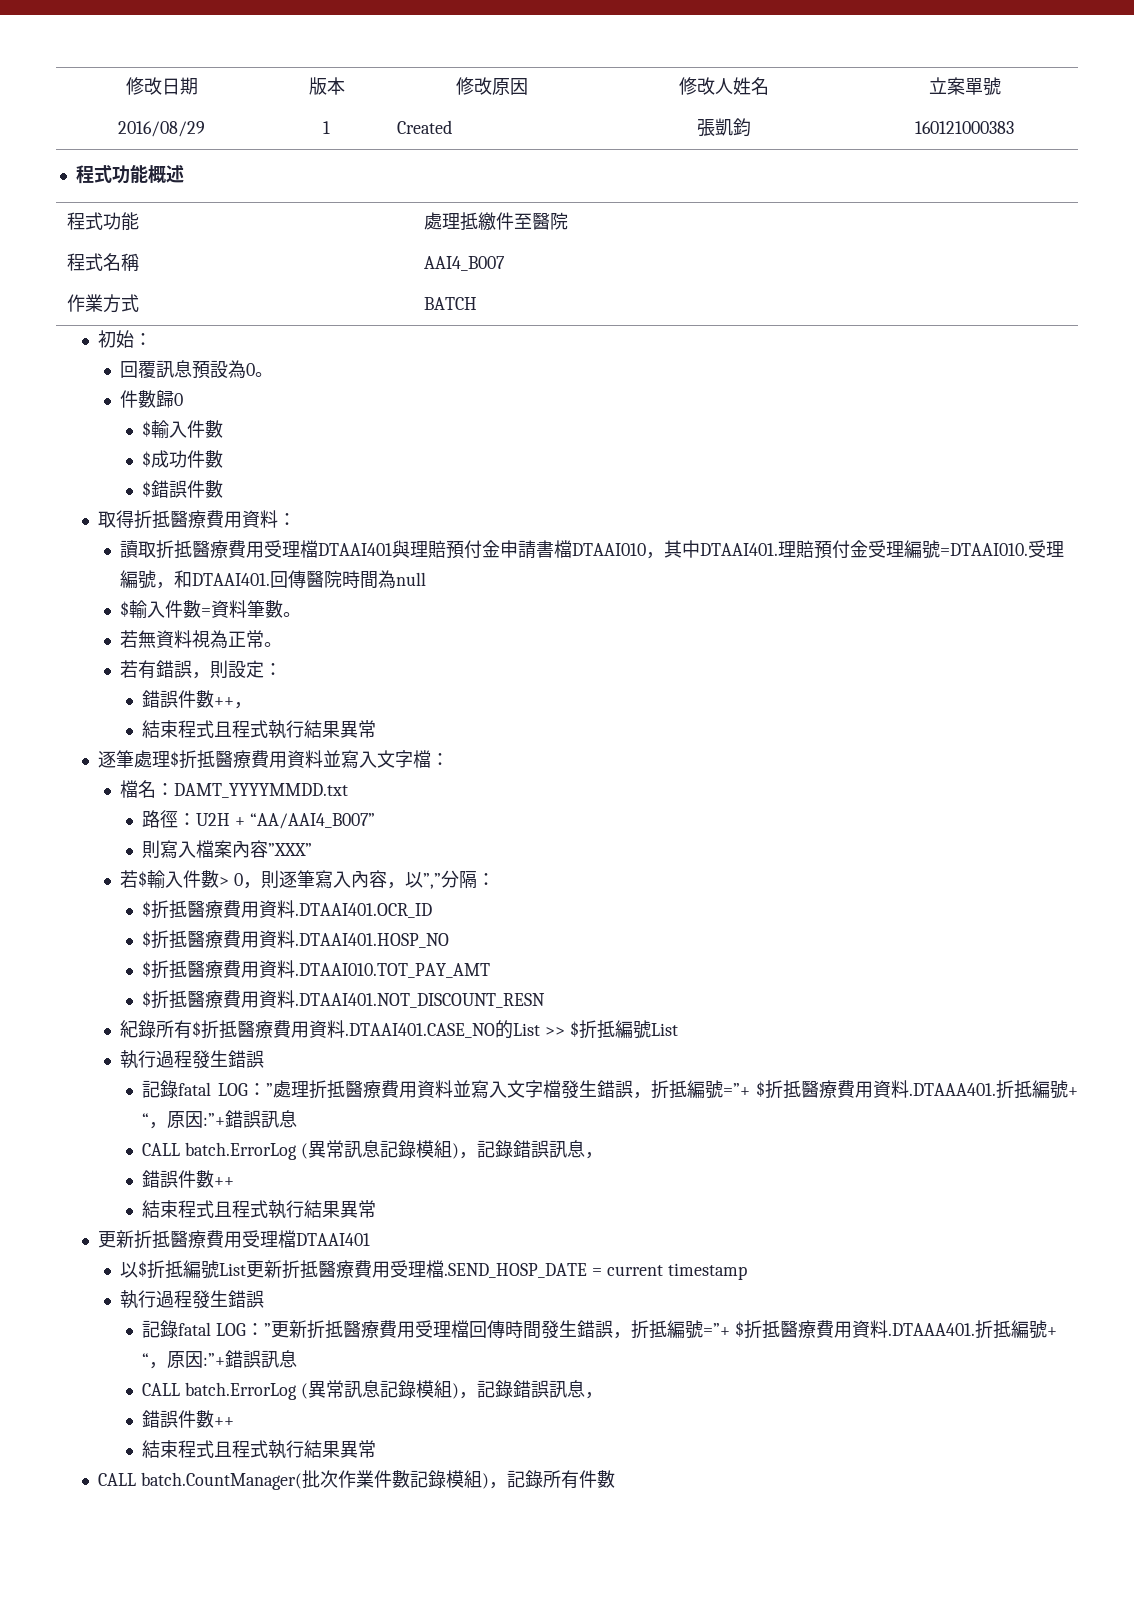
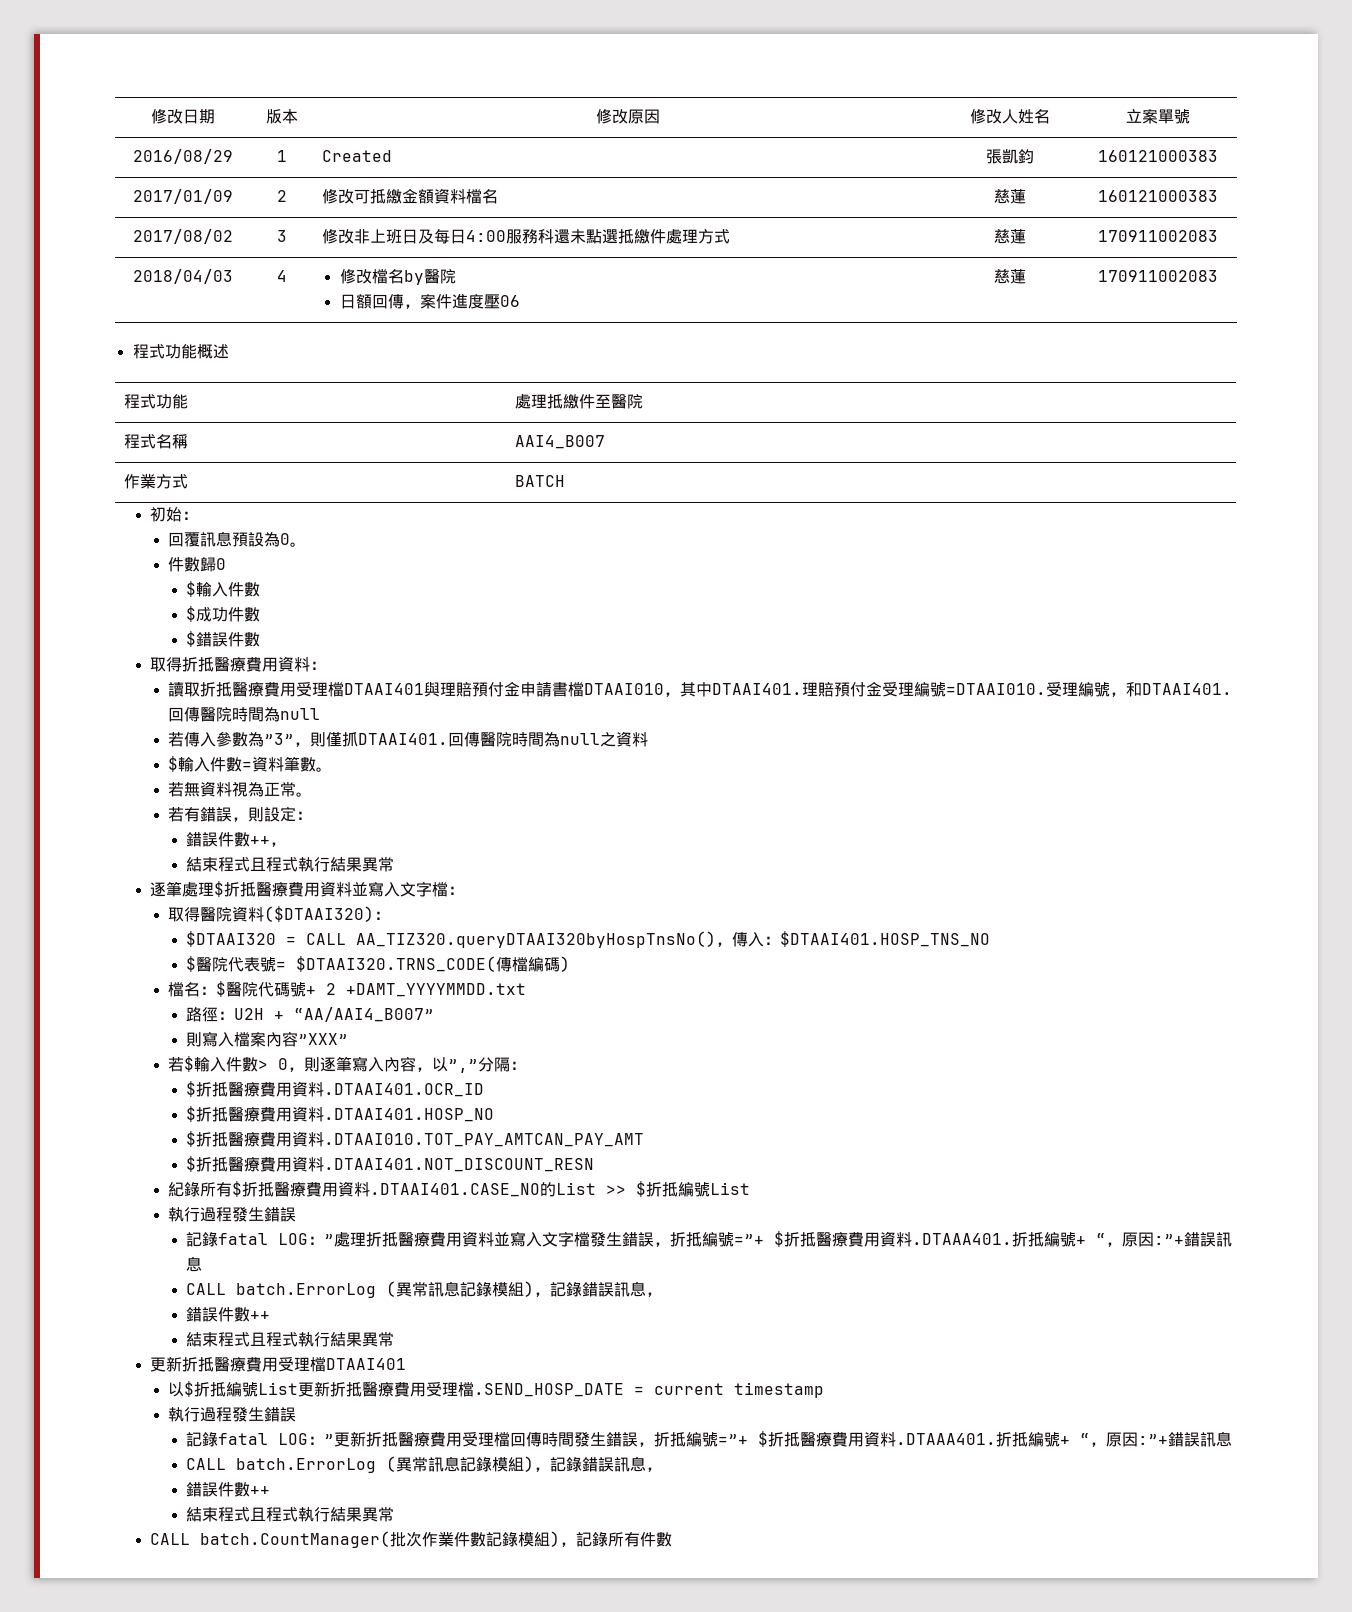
(1014, 127) none -> [132,189,233,204] [276,190,287,202] [322,188,499,204] [994,188,1026,204] [1097,190,1218,202] [132,229,233,244] [276,230,287,242] [322,228,731,244] [994,228,1026,244] [1097,230,1218,242] [132,269,233,284] [276,270,287,282] [339,268,456,285] [339,293,520,309] [994,268,1026,284] [1097,270,1218,282] // 2017/01/09 | 2 | 修改可抵繳金額資料檔名 | 慈蓮 | 160121000383 // 2017/08/02 | 3 | 修改非上班日及每日4:00服務科還未點選抵繳件處理方式 | 慈蓮 | 170911002083 // 2018/04/03 | 4 | 修改檔名by醫院 // 日額回傳，案件進度壓06 | 慈蓮 | 170911002083
(427, 579) none -> [168,731,649,747] // 若傳入參數為”3”，則僅抓DTAAI401.回傳醫院時間為null之資料
[120,780,349,798] 檔名：DAMT_YYYYMMDD.txt -> [168,906,391,922] [186,931,991,948] [186,956,571,972] [168,981,527,997] 取得醫院資料($DTAAI320)： // $DTAAI320 = CALL AA_TIZ320.queryDTAAI320byHospTnsNo()，傳入：$DTAAI401.HOSP_TNS_NO // $醫院代表號= $DTAAI320.TRNS_CODE(傳檔編碼) // 檔名：$醫院代碼號+ 2 +DAMT_YYYYMMDD.txt
[295,963,491,978] .DTAAI010.TOT_PAY_AMT -> [324,1133,645,1147] .DTAAI010.TOT_PAY_AMTCAN_PAY_AMT

